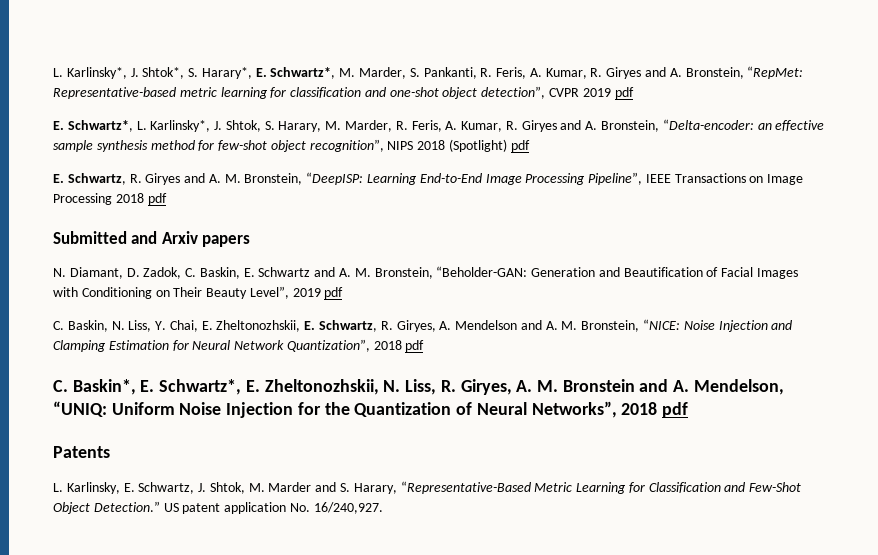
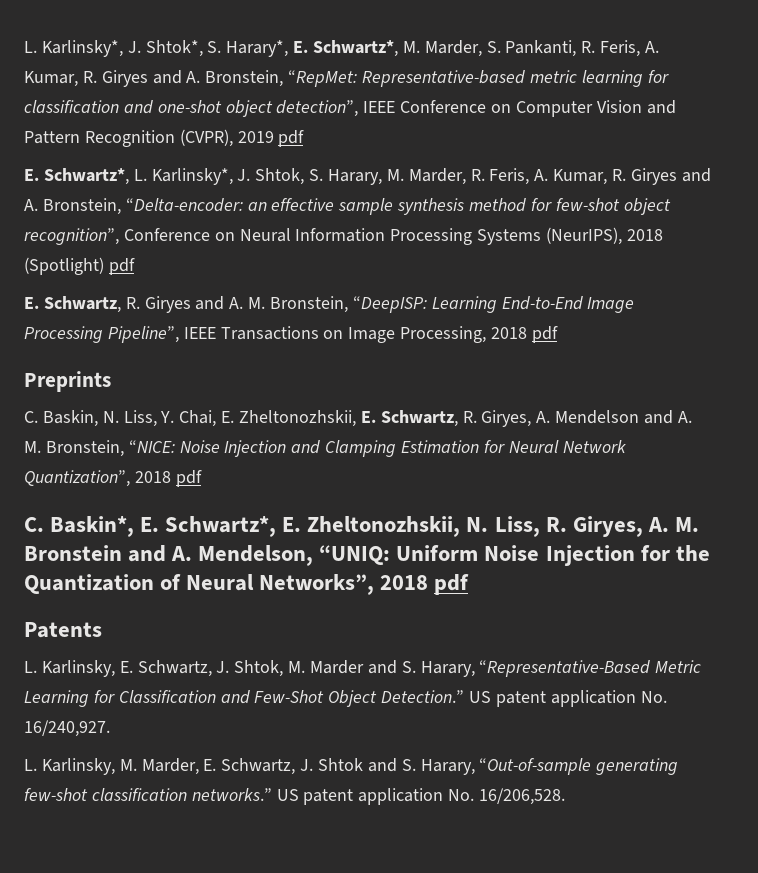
[549,88,580,97] CVPR -> [363,100,676,117] [24,129,233,147] IEEE Conference on Computer Vision and Pattern Recognition (CVPR),
[387,141,414,150] NIPS -> [123,227,623,245] Conference on Neural Information Processing Systems (NeurIPS),
[53,193,167,205] [53,231,251,247] [53,266,799,279] [53,286,344,299] Processing 2018 pdf // Submitted and Arxiv papers // N. Diamant, D. Zadok, C. Baskin, E. Schwartz and A. M. Bronstein, “Beholder-GAN: Generation and Beautification of Facial Images with Conditioning on Their Beauty Level”, 2019 pdf -> [400,326,558,343] [24,371,111,392] Processing, 2018 pdf // Preprints
(383, 508) none -> [24,758,679,775] [24,788,566,805] // L. Karlinsky, M. Marder, E. Schwartz, J. Shtok and S. Harary, “Out-of-sample generating few-shot classification networks.” US patent application No. 16/206,528.

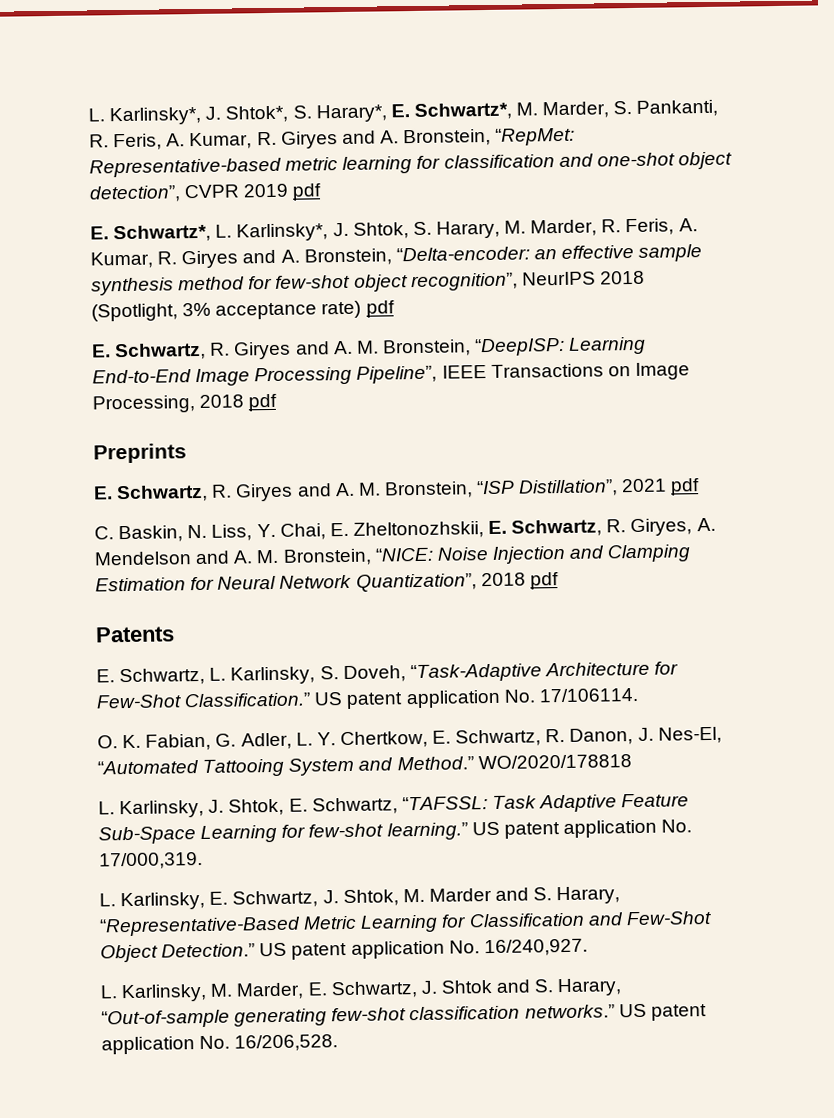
[363,100,676,117] [24,129,233,147] IEEE Conference on Computer Vision and Pattern Recognition (CVPR), -> [184,184,240,199] CVPR
[123,227,663,245] [24,257,104,275] Conference on Neural Information Processing Systems (NeurIPS), 2018 (Spotlight) -> [521,270,645,286] [91,300,362,322] NeurIPS 2018 (Spotlight, 3% acceptance rate)
(111, 381) none -> [93,478,701,503] // E. Schwartz, R. Giryes and A. M. Bronstein, “ISP Distillation”, 2021 pdf
[24,516,699,537] [24,545,710,566] [24,574,470,595] [24,622,102,638] C. Baskin*, E. Schwartz*, E. Zheltonozhskii, N. Liss, R. Giryes, A. M. Bronstein and A. Mendelson, “UNIQ: Uniform Noise Injection for the Quantization of Neural Networks”, 2018 pdf // Patents -> [95,626,175,643] [96,661,679,686] [96,687,638,709] [97,726,722,751] [97,754,632,777] [98,793,690,819] [98,819,693,845] [99,851,203,870] Patents // E. Schwartz, L. Karlinsky, S. Doveh, “Task-Adaptive Architecture for Few-Shot Classification.” US patent application No. 17/106114. // O. K. Fabian, G. Adler, L. Y. Chertkow, E. Schwartz, R. Danon, J. Nes-El, “Automated Tattooing System and Method.” WO/2020/178818 // L. Karlinsky, J. Shtok, E. Schwartz, “TAFSSL: Task Adaptive Feature Sub-Space Learning for few-shot learning.” US patent application No. 17/000,319.

